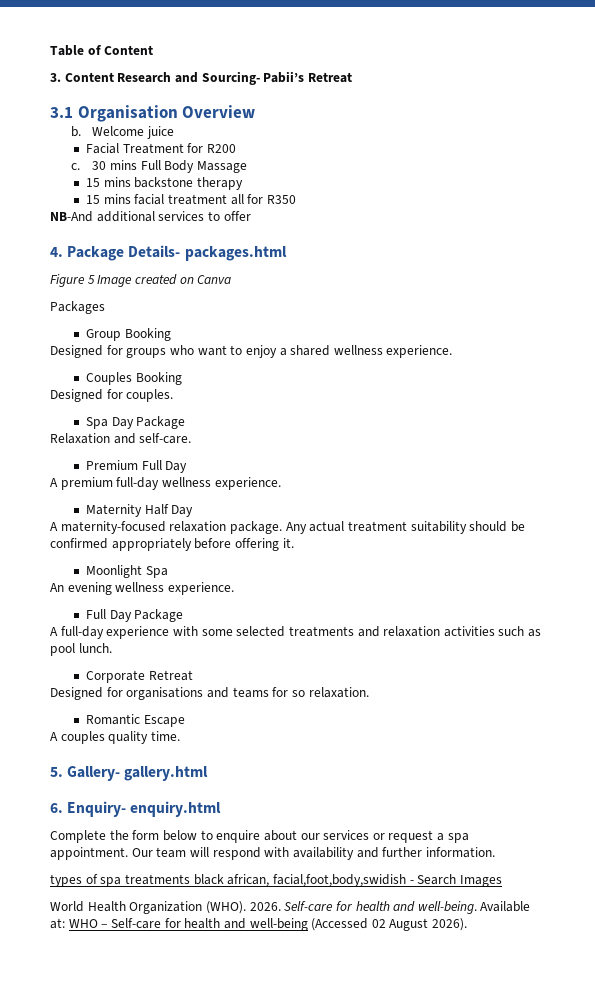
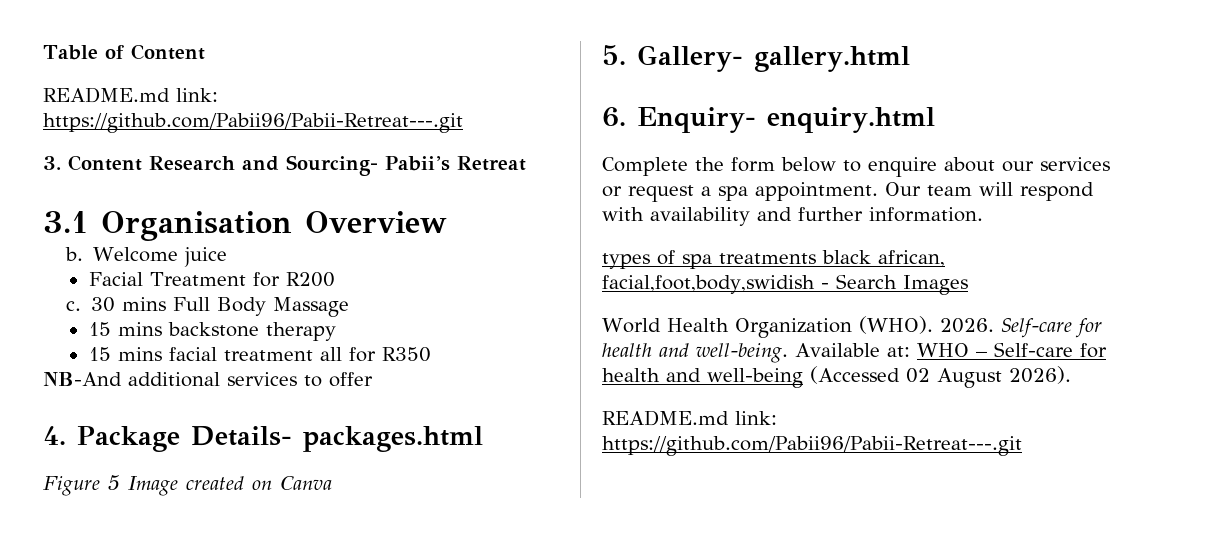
(154, 50) none -> [43,87,218,103] [43,113,463,133] // README.md link: https://github.com/Pabii96/Pabii-Retreat---.git
[50,301,105,314] [86,328,171,341] [50,345,453,358] [86,372,182,385] [50,389,174,402] [86,416,186,429] [50,433,192,444] [86,460,188,473] [50,477,281,490] [86,504,194,517] [50,521,525,534] [50,538,294,551] [86,565,168,578] [50,582,234,595] [86,609,184,622] [50,626,542,639] [50,643,112,656] [86,670,193,683] [50,687,369,700] [86,714,185,727] [50,731,180,744] // Packages // Group Booking // Designed for groups who want to enjoy a shared wellness experience. // Couples Booking // Designed for couples. // Spa Day Package // Relaxation and self-care. // Premium Full Day // A premium full-day wellness experience. // Maternity Half Day // A maternity-focused relaxation package. Any actual treatment suitability should be confirmed appropriately before offering it. // Moonlight Spa // An evening wellness experience. // Full Day Package // A full-day experience with some selected treatments and relaxation activities such as pool lunch. // Corporate Retreat // Designed for organisations and teams for so relaxation. // Romantic Escape // A couples quality time. -> (332, 483) none
(468, 924) none -> [602,410,777,426] [602,436,1022,456] // README.md link: https://github.com/Pabii96/Pabii-Retreat---.git

